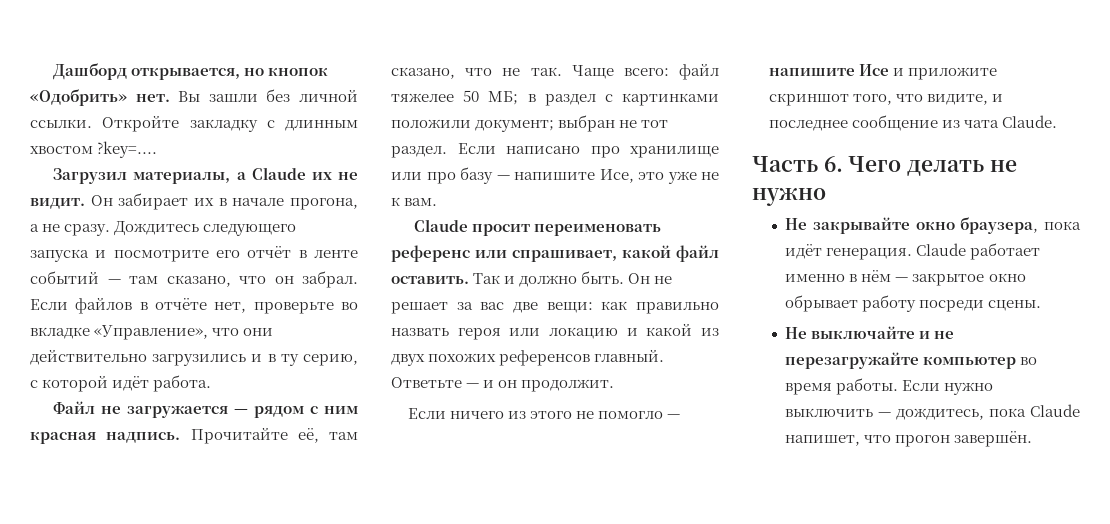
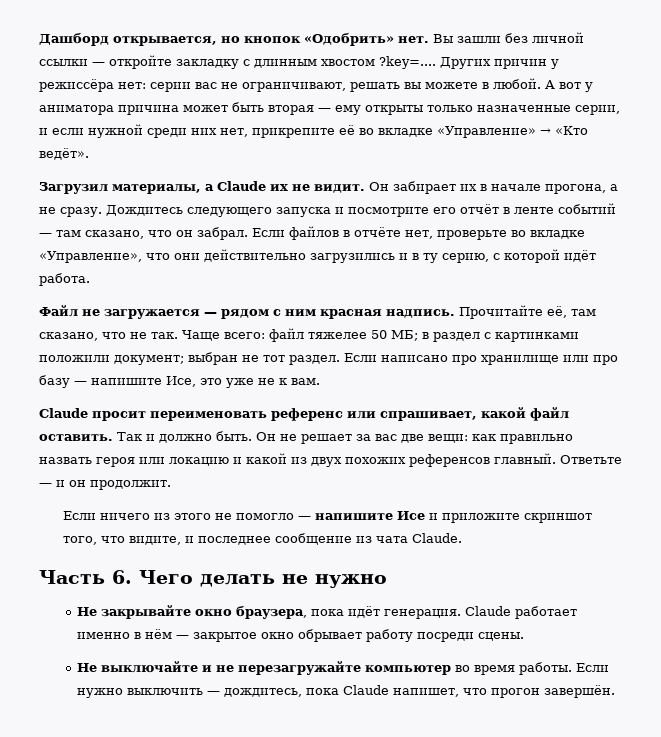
[30,115,180,132] ссылки. Откройте -> [39,55,172,69] ссылки — откройте
(158, 149) none -> [440,57,559,69] [39,78,593,92] [39,102,620,115] [39,124,588,138] [39,148,89,160] Других причин у режиссёра нет: серии вас не ограничивают, решать вы можете в любой. А вот у аниматора причина может быть вторая — ему открыты только назначенные серии, и если нужной среди них нет, прикрепите её во вкладке «Управление» → «Кто ведёт».

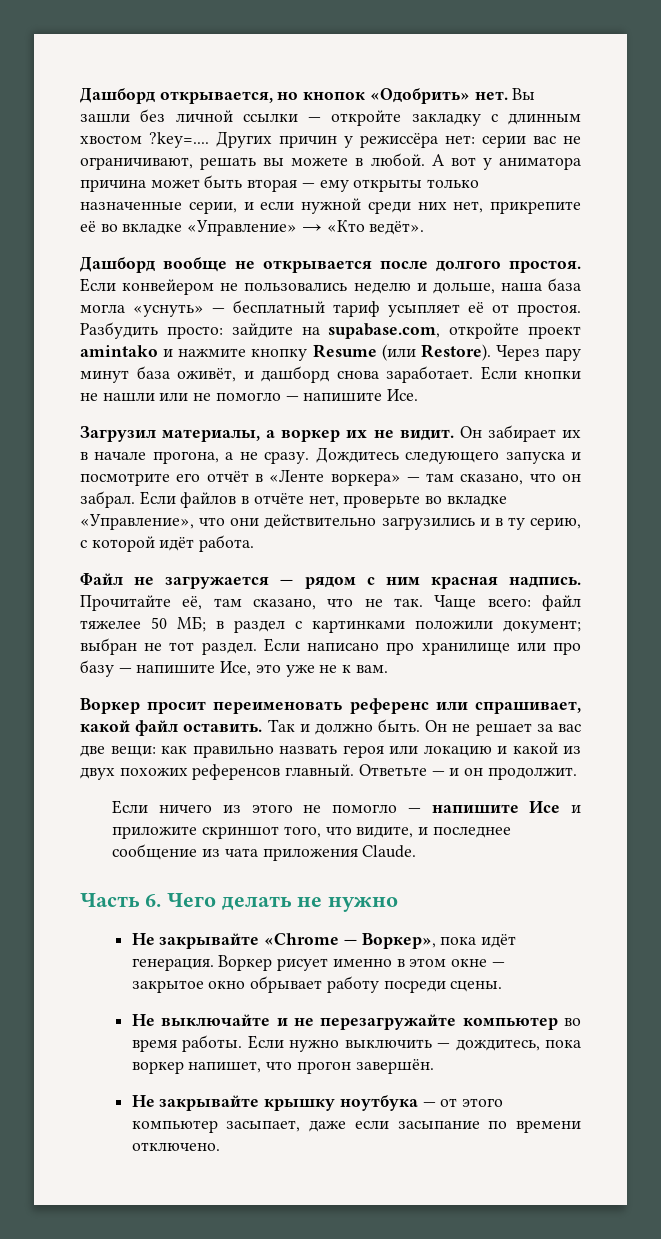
(89, 154) none -> [80,257,581,273] [80,278,581,295] [80,300,581,317] [80,322,581,339] [80,344,581,361] [80,366,581,383] [80,389,419,402] // Дашборд вообще не открывается после долгого простоя. Если конвейером не пользовались неделю и дольше, наша база могла «уснуть» — бесплатный тариф усыпляет её от простоя. Разбудить просто: зайдите на supabase.com, откройте проект amintako и нажмите кнопку Resume (или Restore). Через пару минут база оживёт, и дашборд снова заработает. Если кнопки не нашли или не помогло — напишите Исе.
[217,181,266,191] Claude -> [281,430,341,442] воркер
[514,203,616,214] ленте событий -> [269,469,401,486] «Ленте воркера»
[39,408,88,418] Claude -> [80,698,140,714] Воркер
(408, 539) none -> [262,848,358,861] приложения
[195,605,578,619] [77,629,173,639] окно браузера, пока идёт генерация. Claude работает именно в нём -> [264,933,517,949] [131,955,488,971] «Chrome — Воркер», пока идёт генерация. Воркер рисует именно в этом окне
[343,685,390,695] Claude -> [131,1061,184,1074] воркер
(616, 691) none -> [131,1095,504,1111] [131,1120,581,1133] [131,1142,220,1151] // Не закрывайте крышку ноутбука — от этого компьютер засыпает, даже если засыпание по времени отключено.

